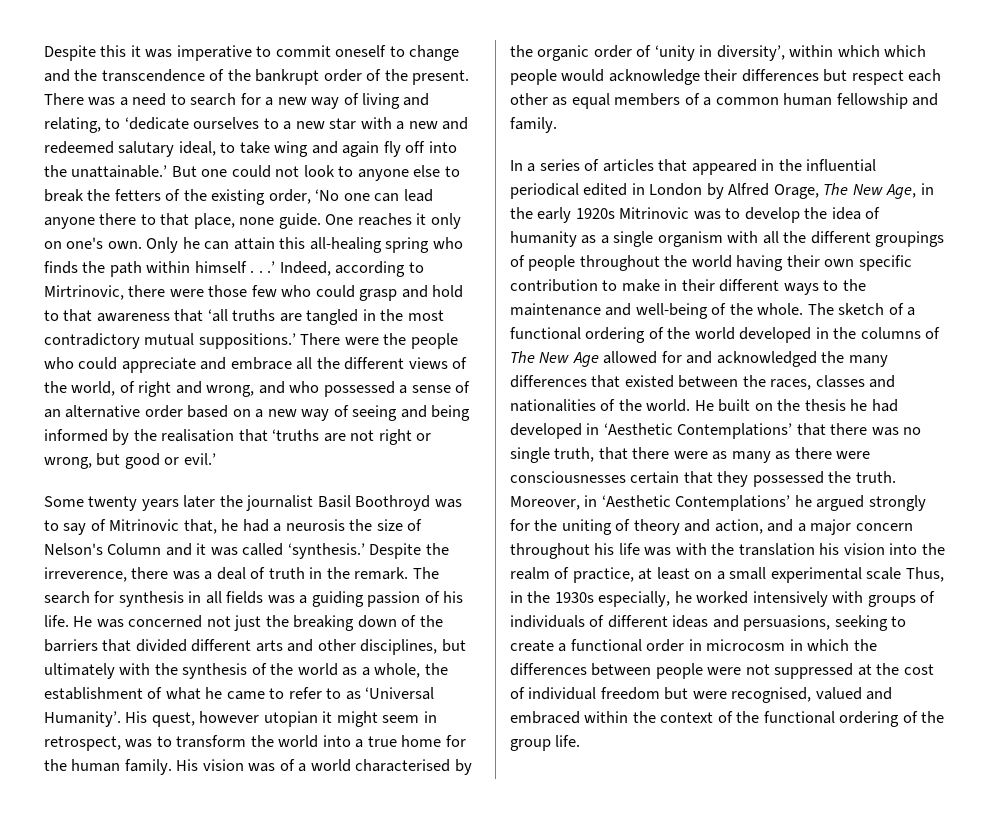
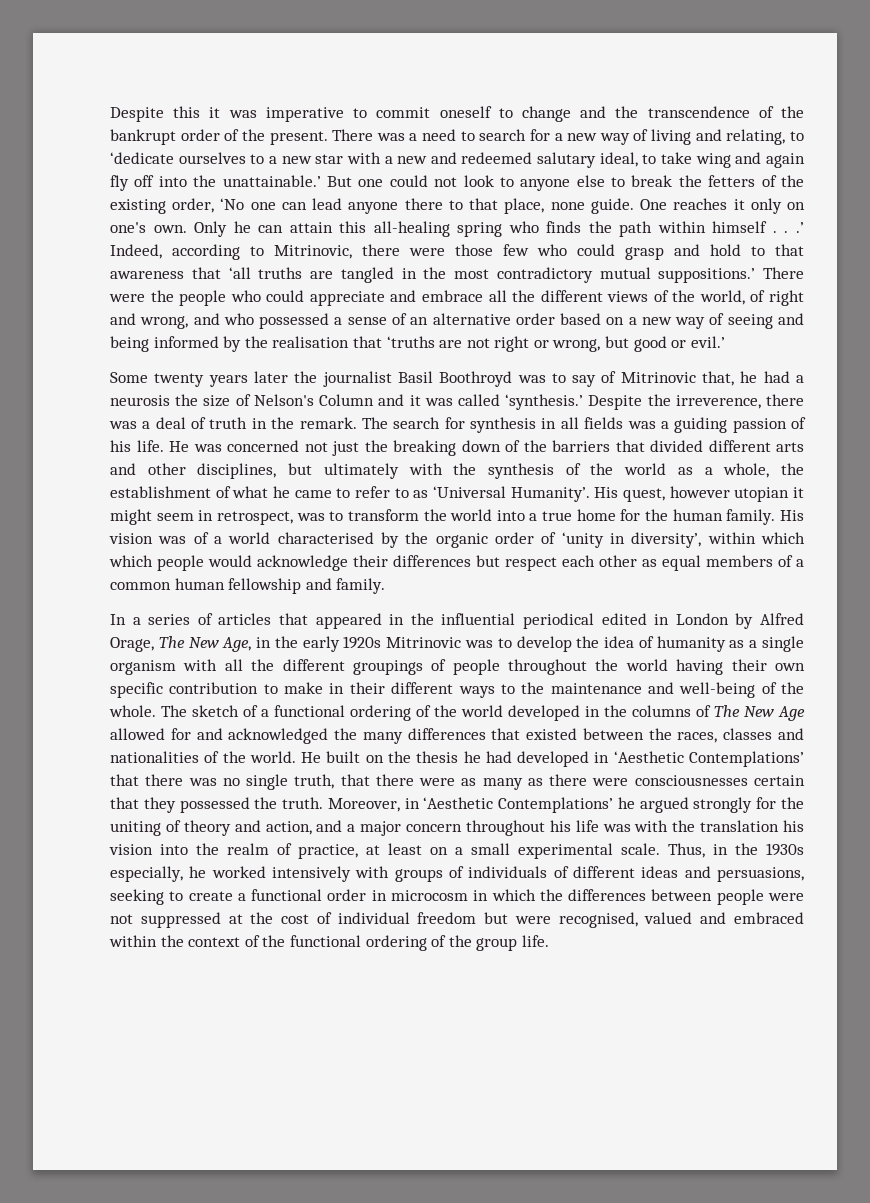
[44,285,124,300] Mirtrinovic, -> [274,245,352,259] Mitrinovic,
[866,567,902,580] scale -> [621,843,660,855] scale.

